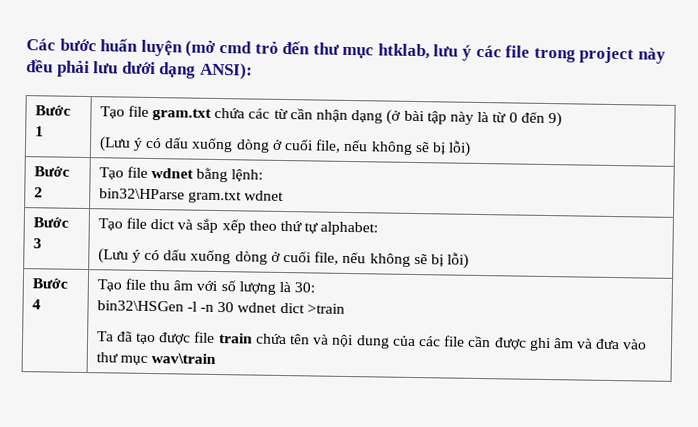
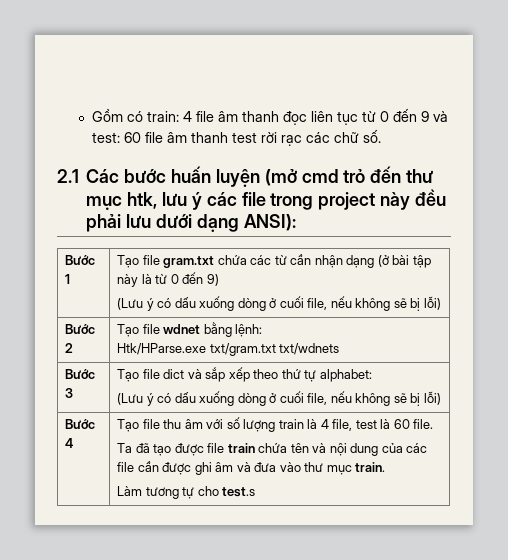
(26, 44) none -> [91,108,448,125] [91,129,381,146] [57,169,79,183] Gồm có train: 4 file âm thanh đọc liên tục từ 0 đến 9 và test: 60 file âm thanh test rời rạc các chữ số. // 2.1
[377,43,430,60] htklab, -> [127,192,158,209] htk,
[98,188,285,204] bin32\HParse gram.txt wdnet -> [117,343,340,356] Htk/HParse.exe txt/gram.txt txt/wdnets
[279,281,316,293] [96,300,345,314] là 30: // bin32\HSGen -l -n 30 wdnet dict >train -> [278,419,434,431] train là 4 file, test là 60 file.
[151,353,217,365] wav\train -> [355,462,386,472] [117,486,256,499] train. // Làm tương tự cho test.s

